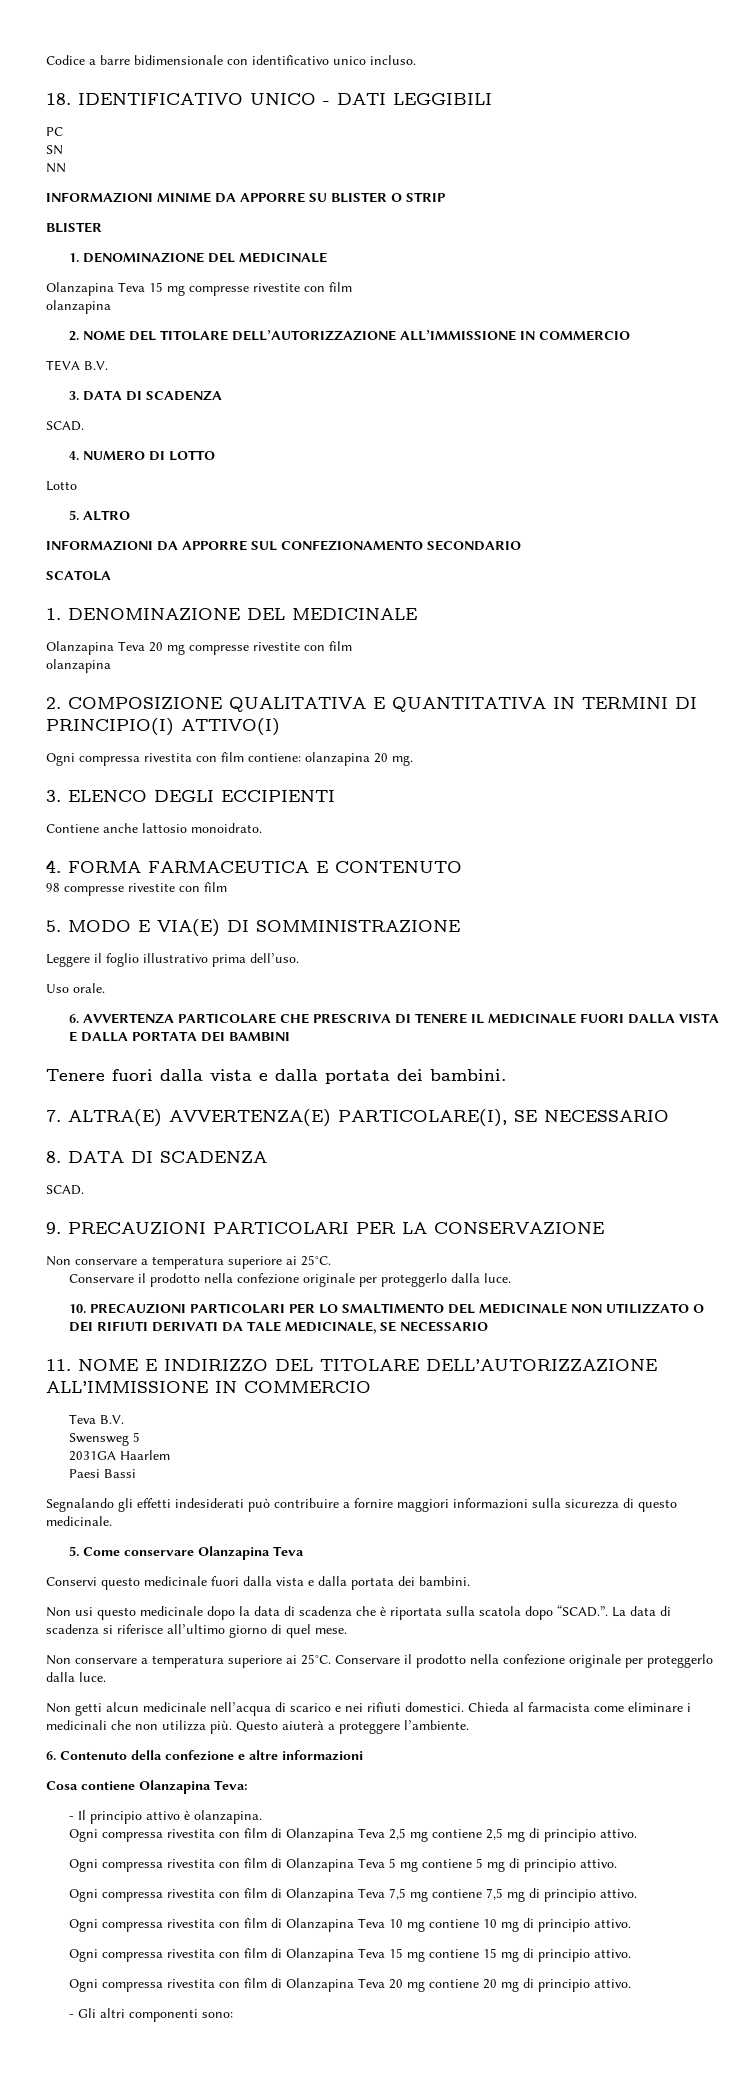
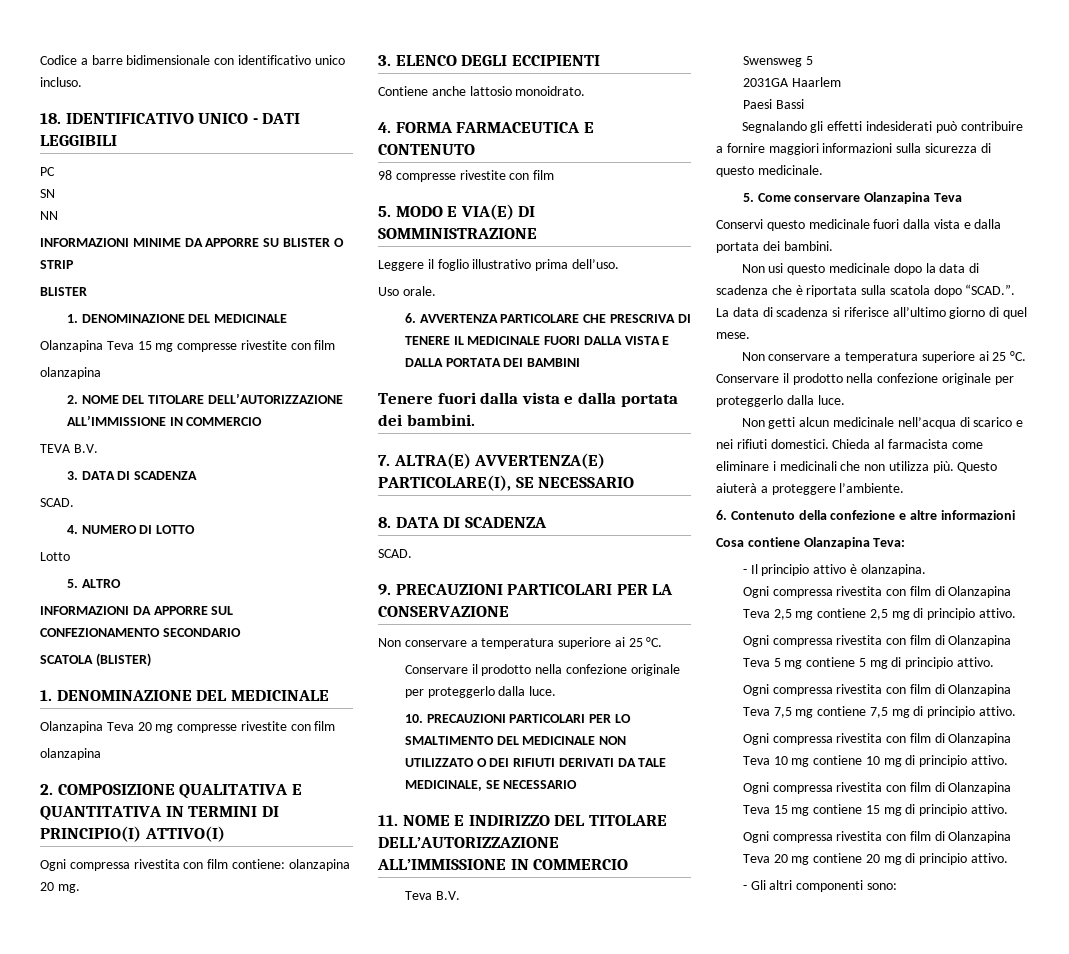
(111, 575) none -> [95,653,151,667] (BLISTER)
[301,1255,331,1266] 25°C. -> [628,637,663,647] 25 °C.
[301,1654,331,1665] 25°C. -> [992,351,1027,361] 25 °C.

